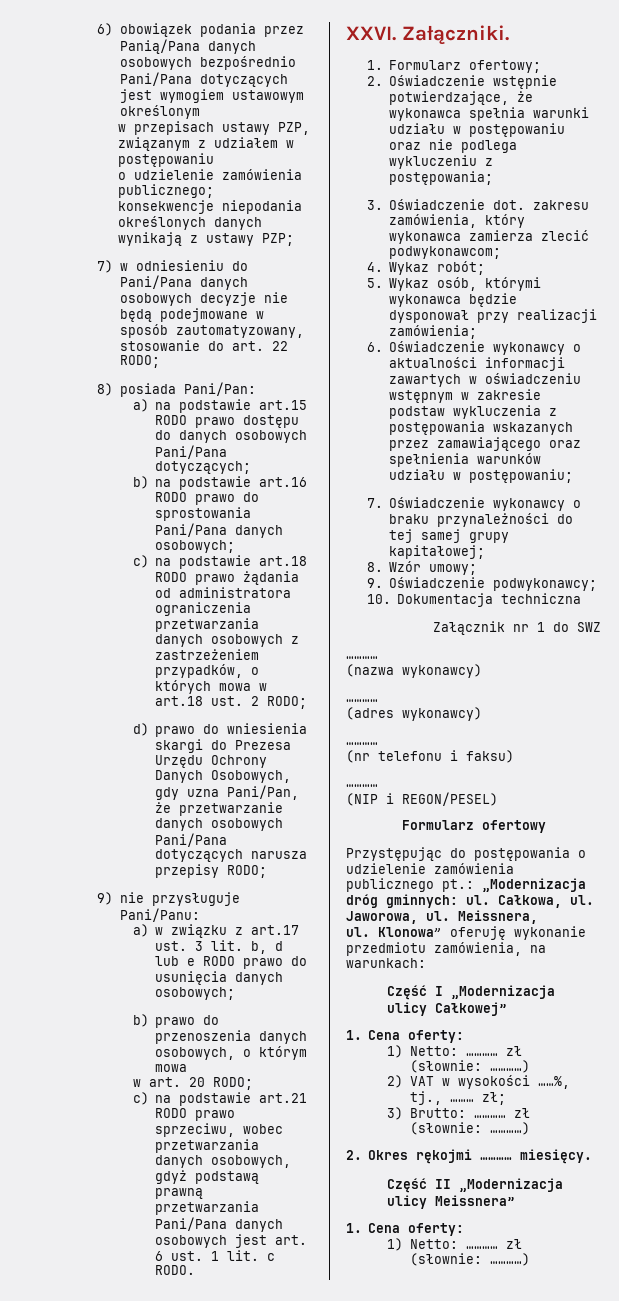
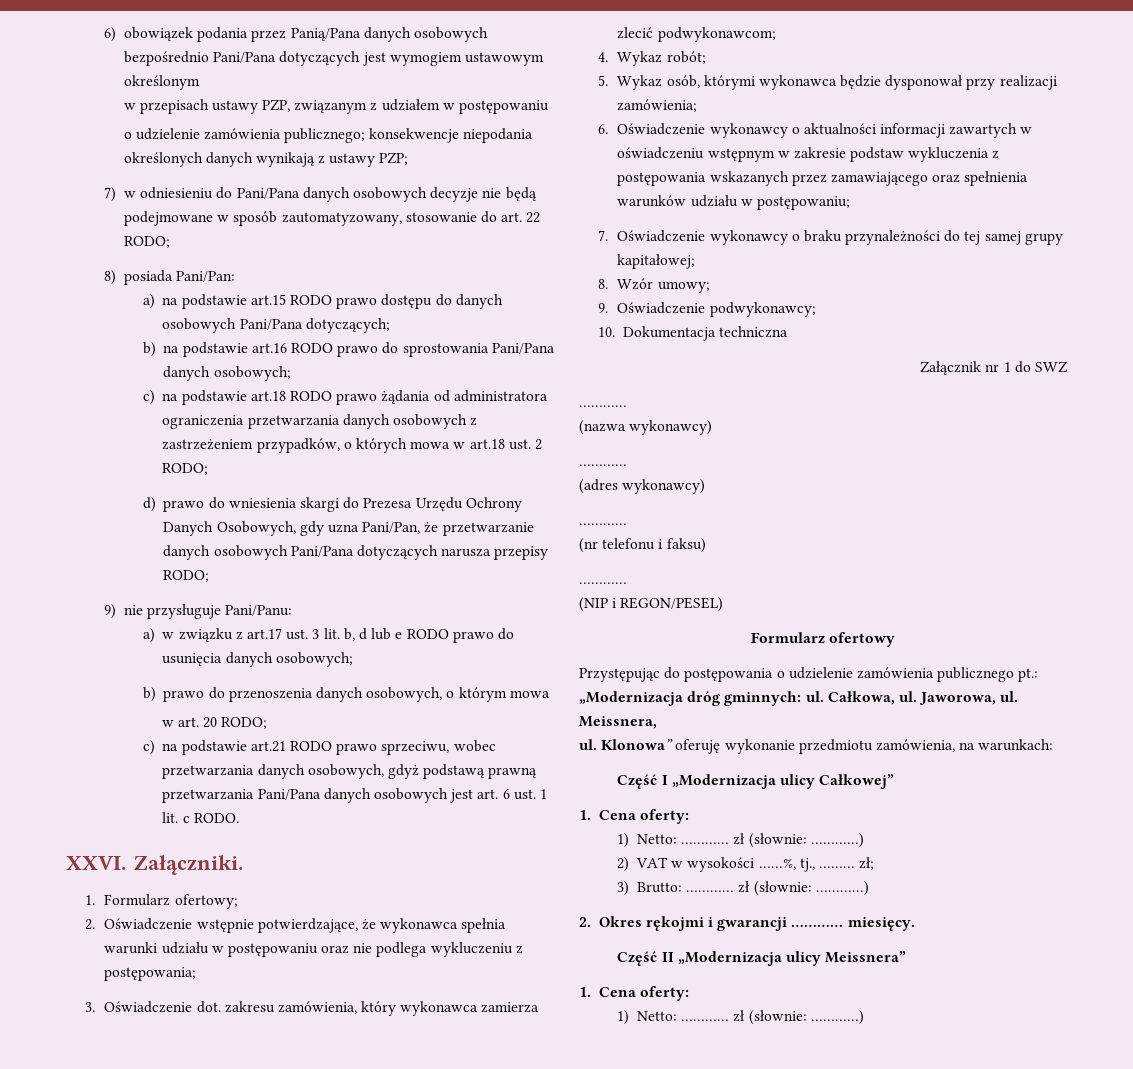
(473, 1156) none -> [708,917,788,931] i gwarancji

